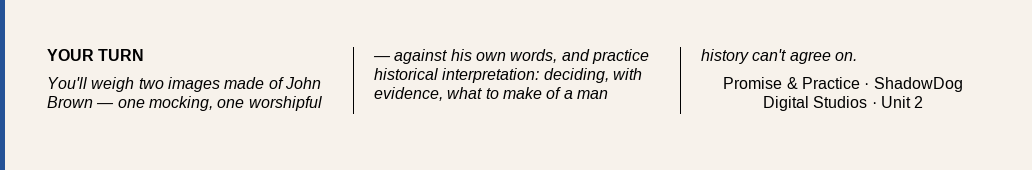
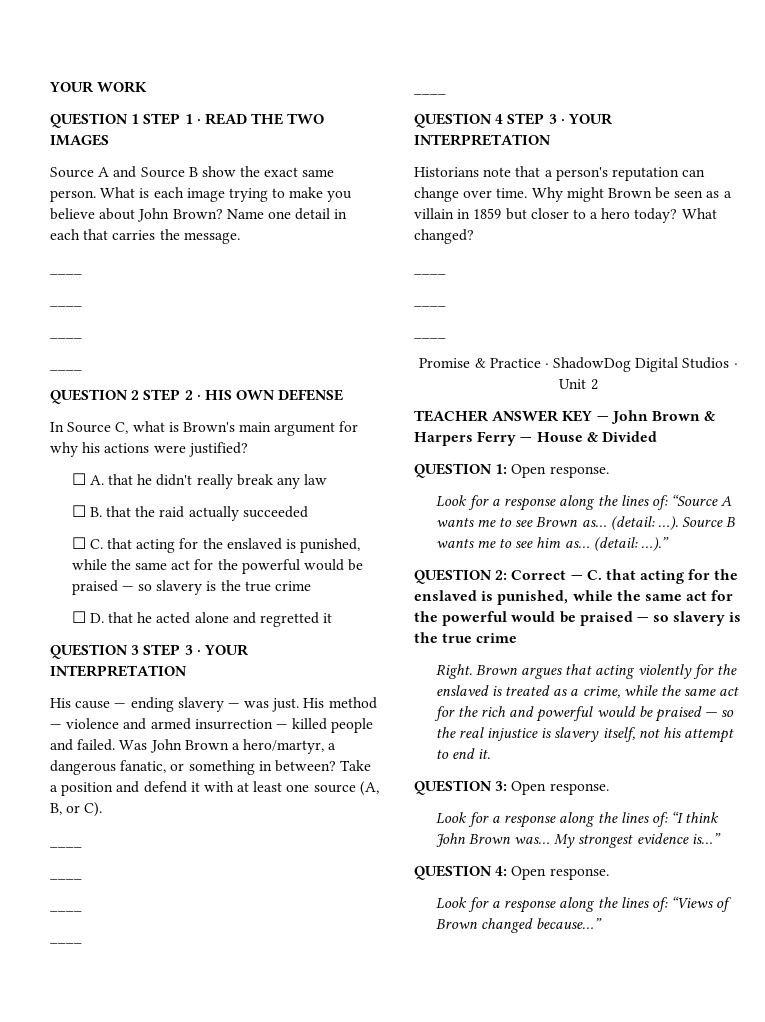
[47,49,145,61] [47,77,321,92] [47,96,322,111] [373,49,649,64] [374,68,642,83] [374,87,608,101] [701,49,857,64] YOUR TURN // You'll weigh two images made of John Brown — one mocking, one worshipful — against his own words, and practice historical interpretation: deciding, with evidence, what to make of a man history can't agree on. -> [49,81,148,93] [50,113,325,128] [50,134,109,146] [50,166,335,178] [50,187,353,202] [50,208,348,222] [50,229,240,244] [50,272,82,275] [50,304,82,307] [50,336,82,339] [50,368,82,371] [50,389,344,404] [50,421,359,436] [50,442,248,457] [71,473,328,489] [71,505,308,521] [71,537,361,553] [71,559,364,574] [71,580,312,595] [71,611,333,627] [50,644,248,659] [50,665,187,677] [50,697,377,712] [50,718,374,733] [50,739,337,754] [50,760,372,775] [50,781,379,796] [50,802,103,817] [50,845,82,848] [50,877,82,880] [50,909,82,912] [50,941,82,944] [414,92,446,95] [414,113,612,128] [414,134,551,146] [414,166,706,181] [414,187,732,202] [414,208,717,223] [414,229,474,244] [414,272,446,275] [414,304,446,307] [414,336,446,339] YOUR WORK // QUESTION 1 STEP 1 · READ THE TWO IMAGES // Source A and Source B show the exact same person. What is each image trying to make you believe about John Brown? Name one detail in each that carries the message. // ____ // ____ // ____ // ____ // QUESTION 2 STEP 2 · HIS OWN DEFENSE // In Source C, what is Brown's main argument for why his actions were justified? // ☐ A. that he didn't really break any law // ☐ B. that the raid actually succeeded // ☐ C. that acting for the enslaved is punished, while the same act for the powerful would be praised — so slavery is the true crime // ☐ D. that he acted alone and regretted it // QUESTION 3 STEP 3 · YOUR INTERPRETATION // His cause — ending slavery — was just. His method — violence and armed insurrection — killed people and failed. Was John Brown a hero/martyr, a dangerous fanatic, or something in between? Take a position and defend it with at least one source (A, B, or C). // ____ // ____ // ____ // ____ // ____ // QUESTION 4 STEP 3 · YOUR INTERPRETATION // Historians note that a person's reputation can change over time. Why might Brown be seen as a villain in 1859 but closer to a hero today? What changed? // ____ // ____ // ____
(924, 102) none -> [414,410,716,424] [414,431,657,446] [414,463,609,478] [435,494,733,511] [435,516,736,531] [435,537,670,552] [414,569,739,584] [414,590,734,605] [414,611,742,626] [414,632,518,643] [435,664,738,679] [435,685,740,698] [433,706,735,722] [435,727,735,743] [435,748,491,759] [414,780,609,795] [435,811,720,828] [435,833,721,848] [414,865,609,880] [435,896,733,913] [435,918,603,933] // TEACHER ANSWER KEY — John Brown & Harpers Ferry — House & Divided // QUESTION 1: Open response. // Look for a response along the lines of: “Source A wants me to see Brown as… (detail: …). Source B wants me to see him as… (detail: …).” // QUESTION 2: Correct — C. that acting for the enslaved is punished, while the same act for the powerful would be praised — so slavery is the true crime // Right. Brown argues that acting violently for the enslaved is treated as a crime, while the same act for the rich and powerful would be praised — so the real injustice is slavery itself, not his attempt to end it. // QUESTION 3: Open response. // Look for a response along the lines of: “I think John Brown was… My strongest evidence is…” // QUESTION 4: Open response. // Look for a response along the lines of: “Views of Brown changed because…”

